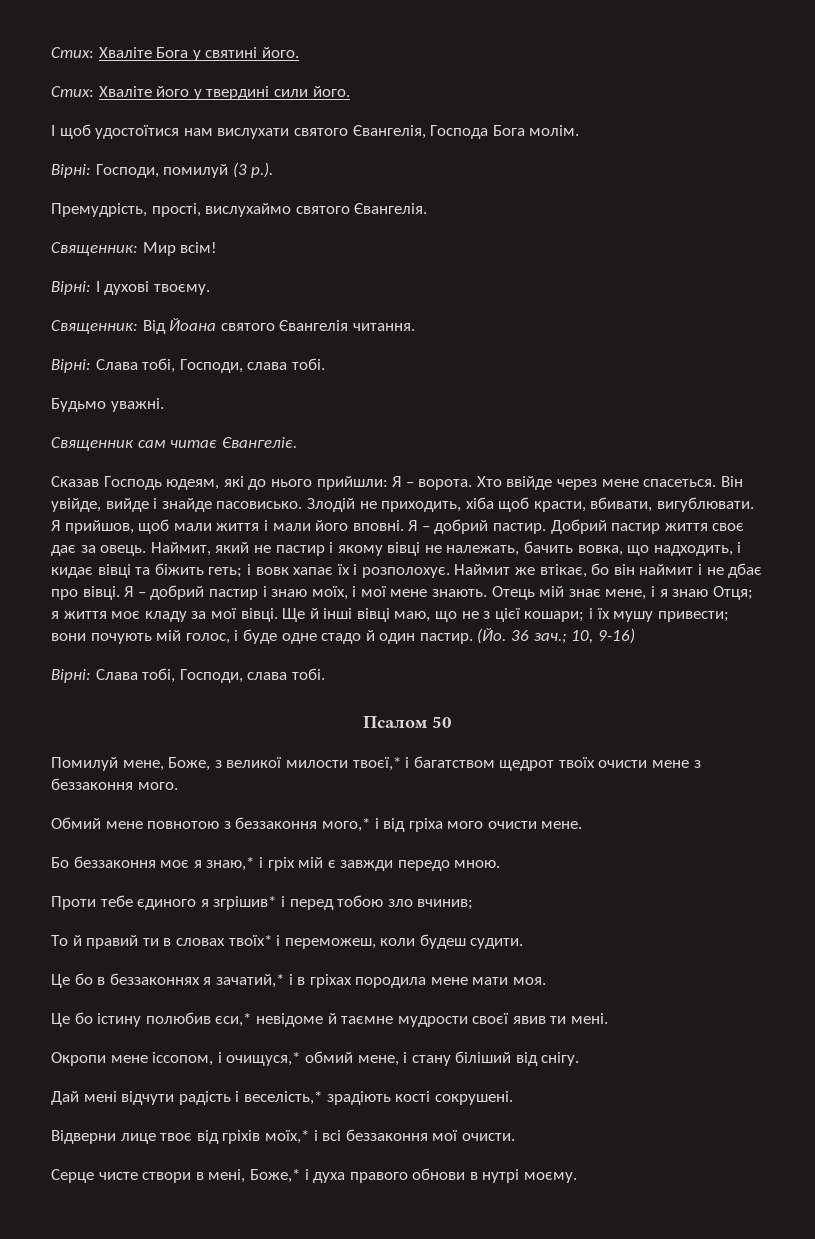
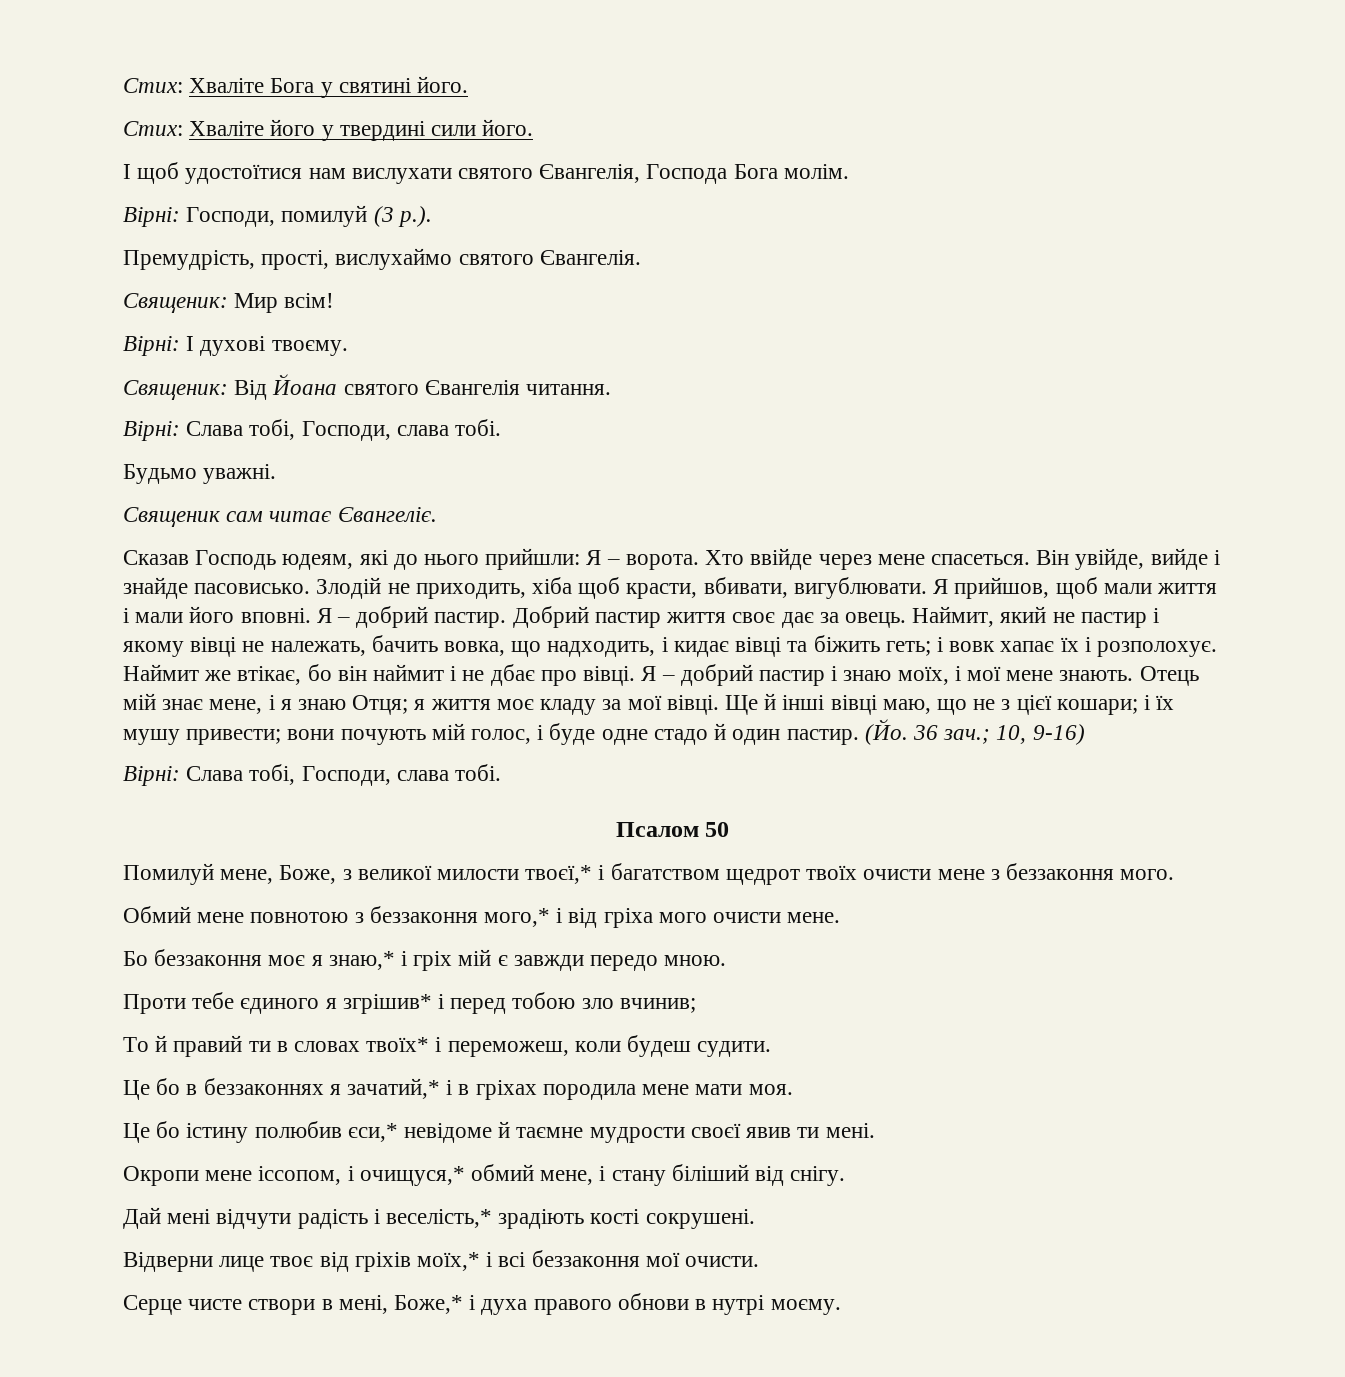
[51,242,138,256] Священник: -> [123,293,228,313] Священик:
[51,320,138,334] Священник: -> [123,380,228,400] Священик:
[51,437,134,451] Священник -> [123,507,220,527] Священик

